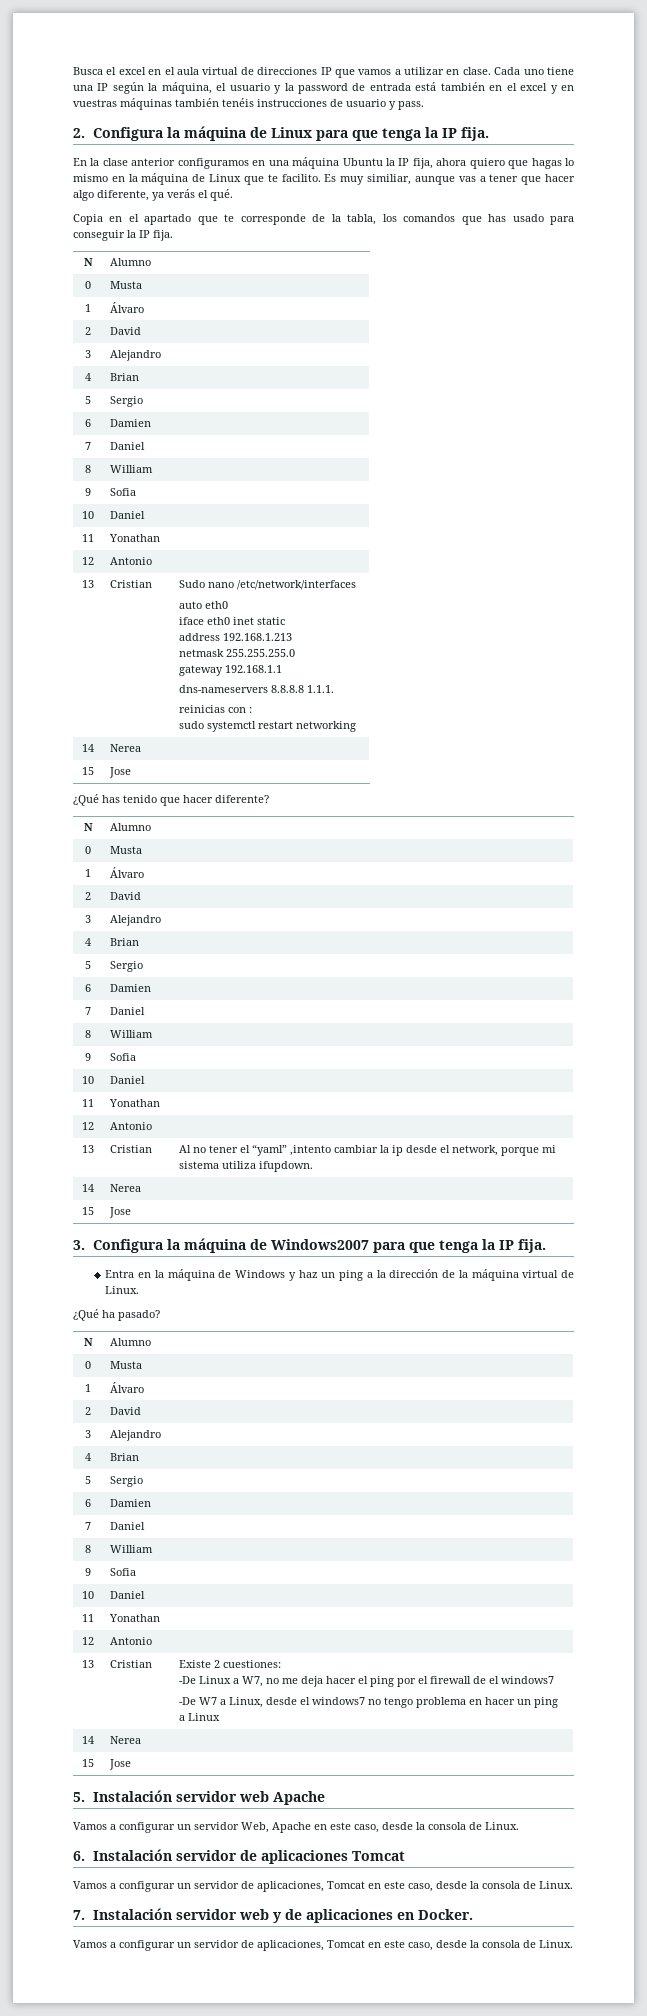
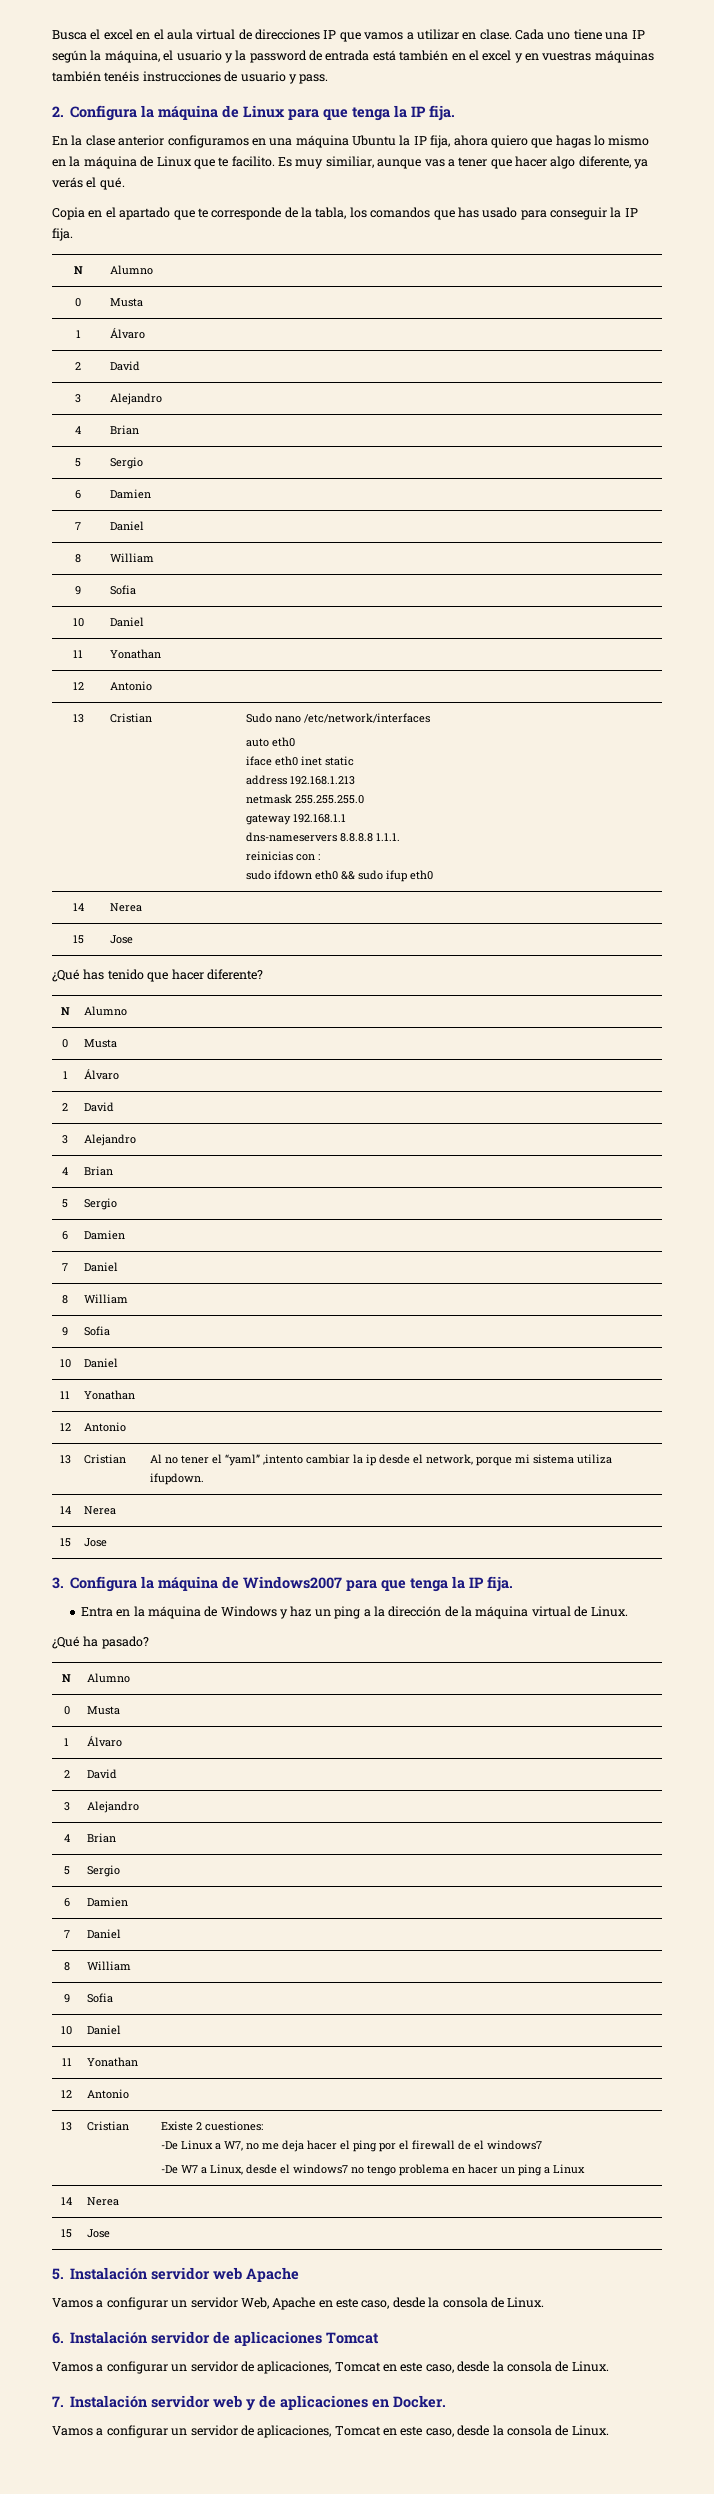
[207,721,357,732] systemctl restart networking -> [273,870,433,882] ifdown eth0 && sudo ifup eth0

